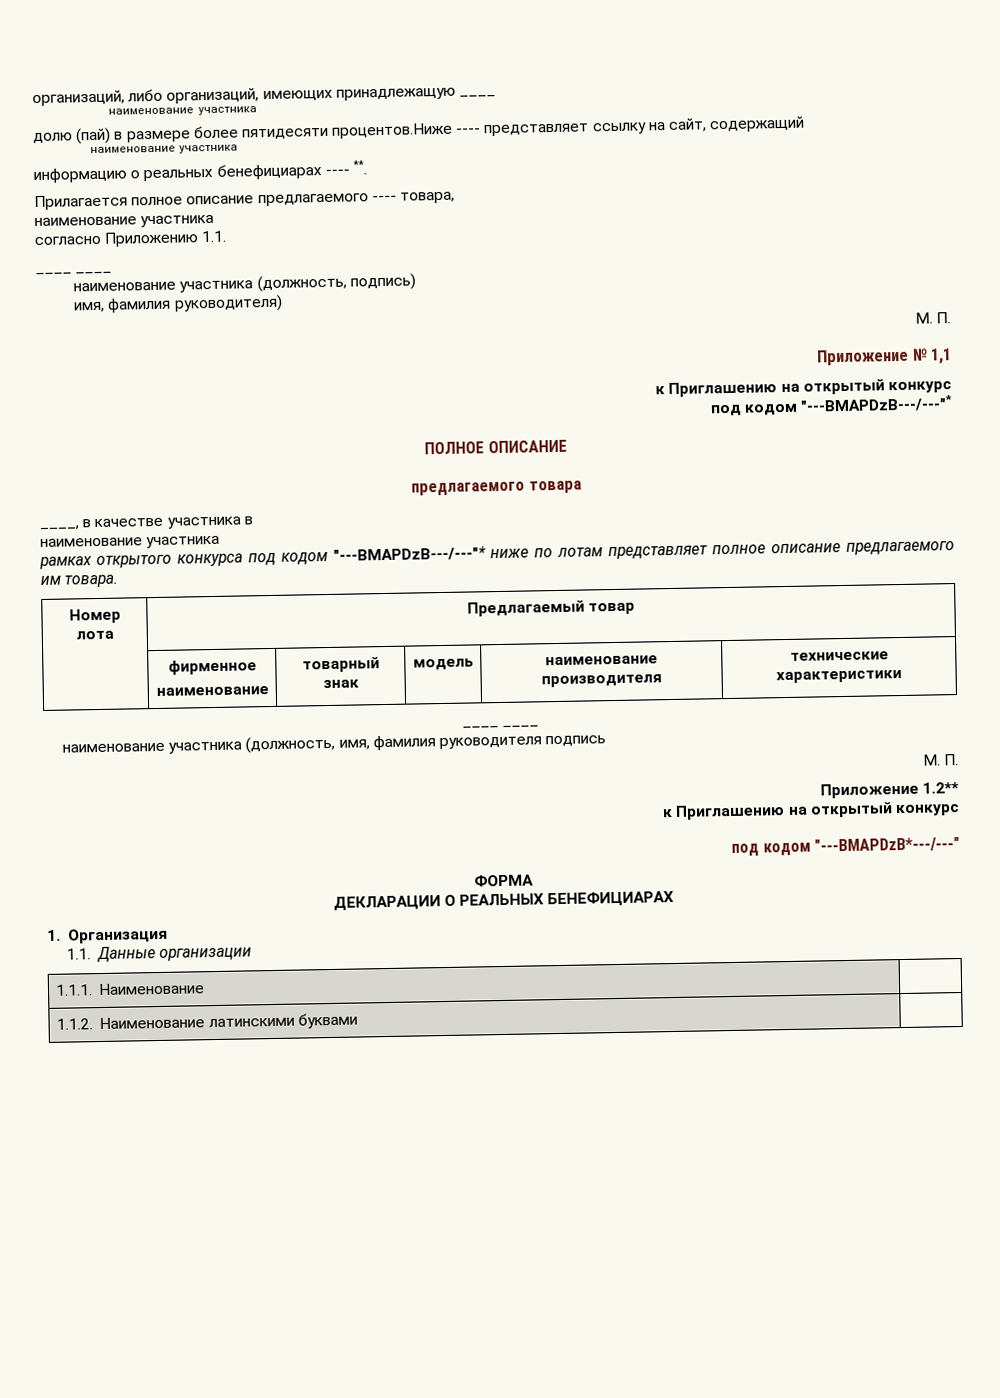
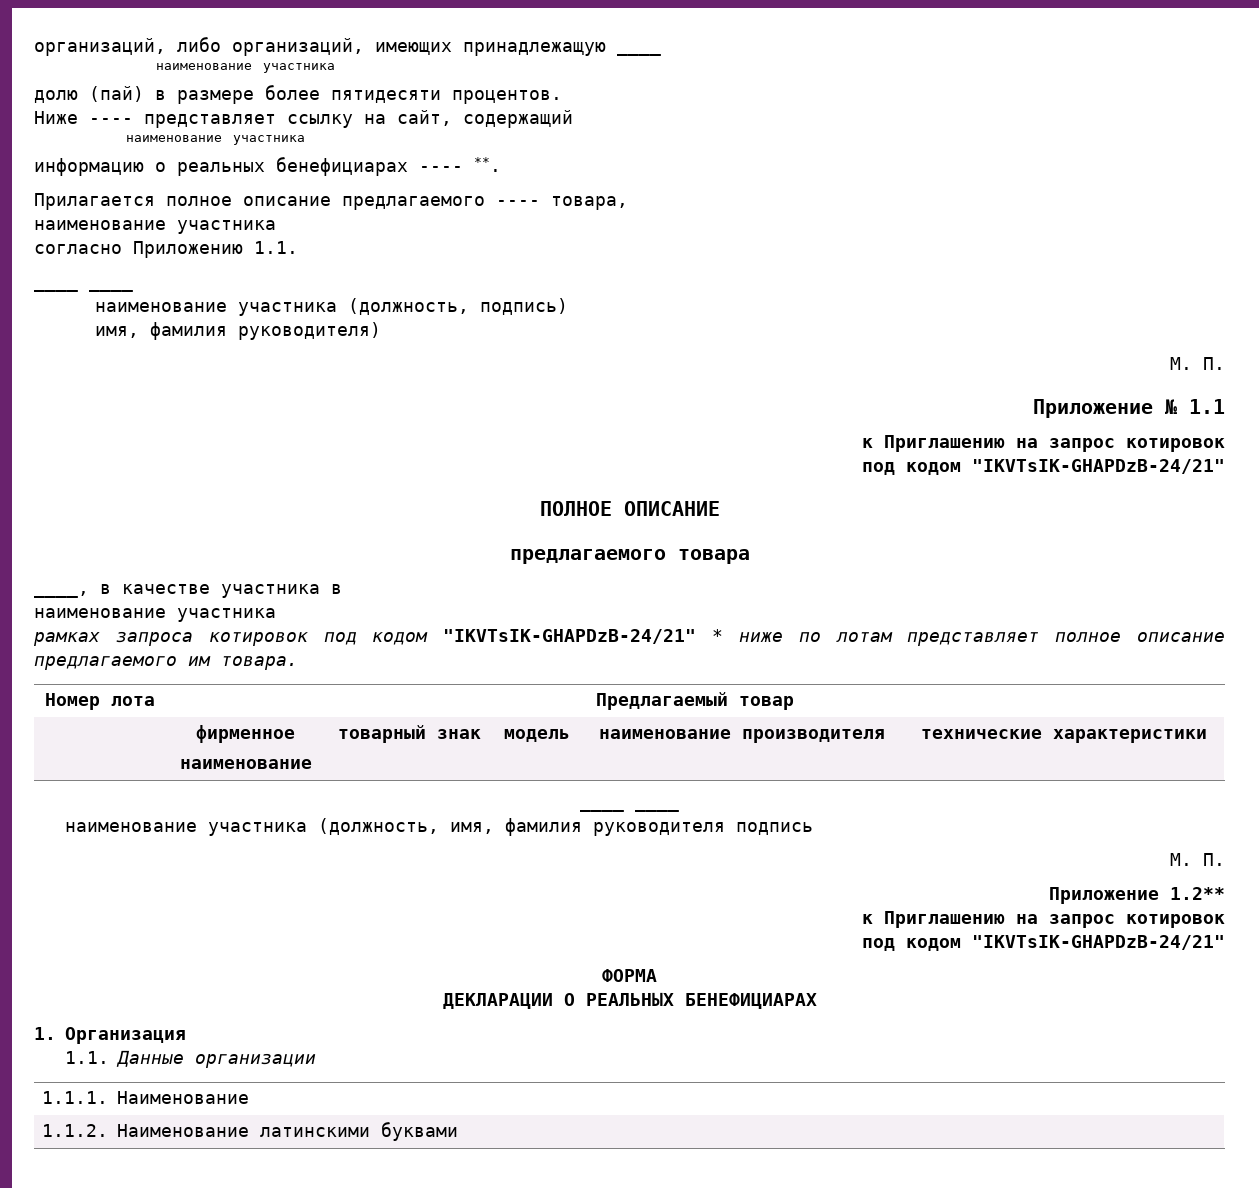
[331,122,454,139] процентов.Ниже -> [452,90,562,104] [34,111,78,124] процентов. // Ниже
[930,348,953,365] [655,378,952,398] [709,395,953,417] 1,1 // к Приглашению на открытый конкурс // под кодом "---BMAPDzB---/---"* -> [1189,399,1225,414] [862,435,1225,452] [862,459,1225,475] 1.1 // к Приглашению на запрос котировок // под кодом "IKVTsIK-GHAPDzB-24/21"
[96,546,486,569] открытого конкурса под кодом "---BMAPDzB---/---"* -> [115,629,723,646] запроса котировок под кодом "IKVTsIK-GHAPDzB-24/21" *
[809,801,960,818] [731,837,960,857] открытый конкурс // под кодом "---BMAPDzB*---/---" -> [1049,914,1225,928] [862,935,1225,951] запрос котировок // под кодом "IKVTsIK-GHAPDzB-24/21"

